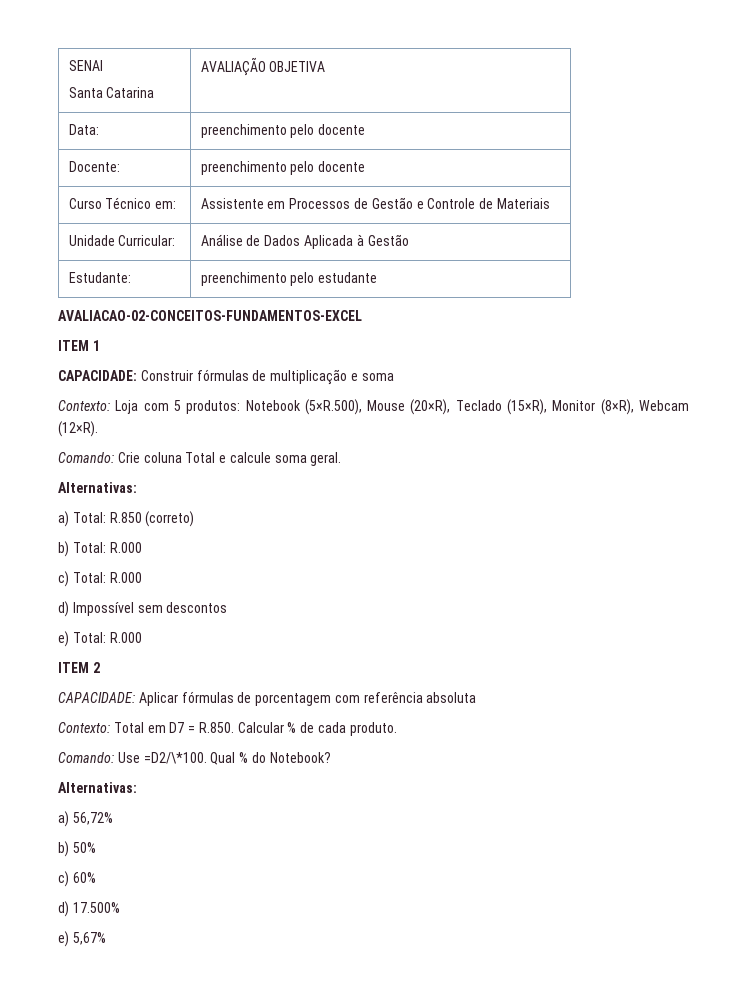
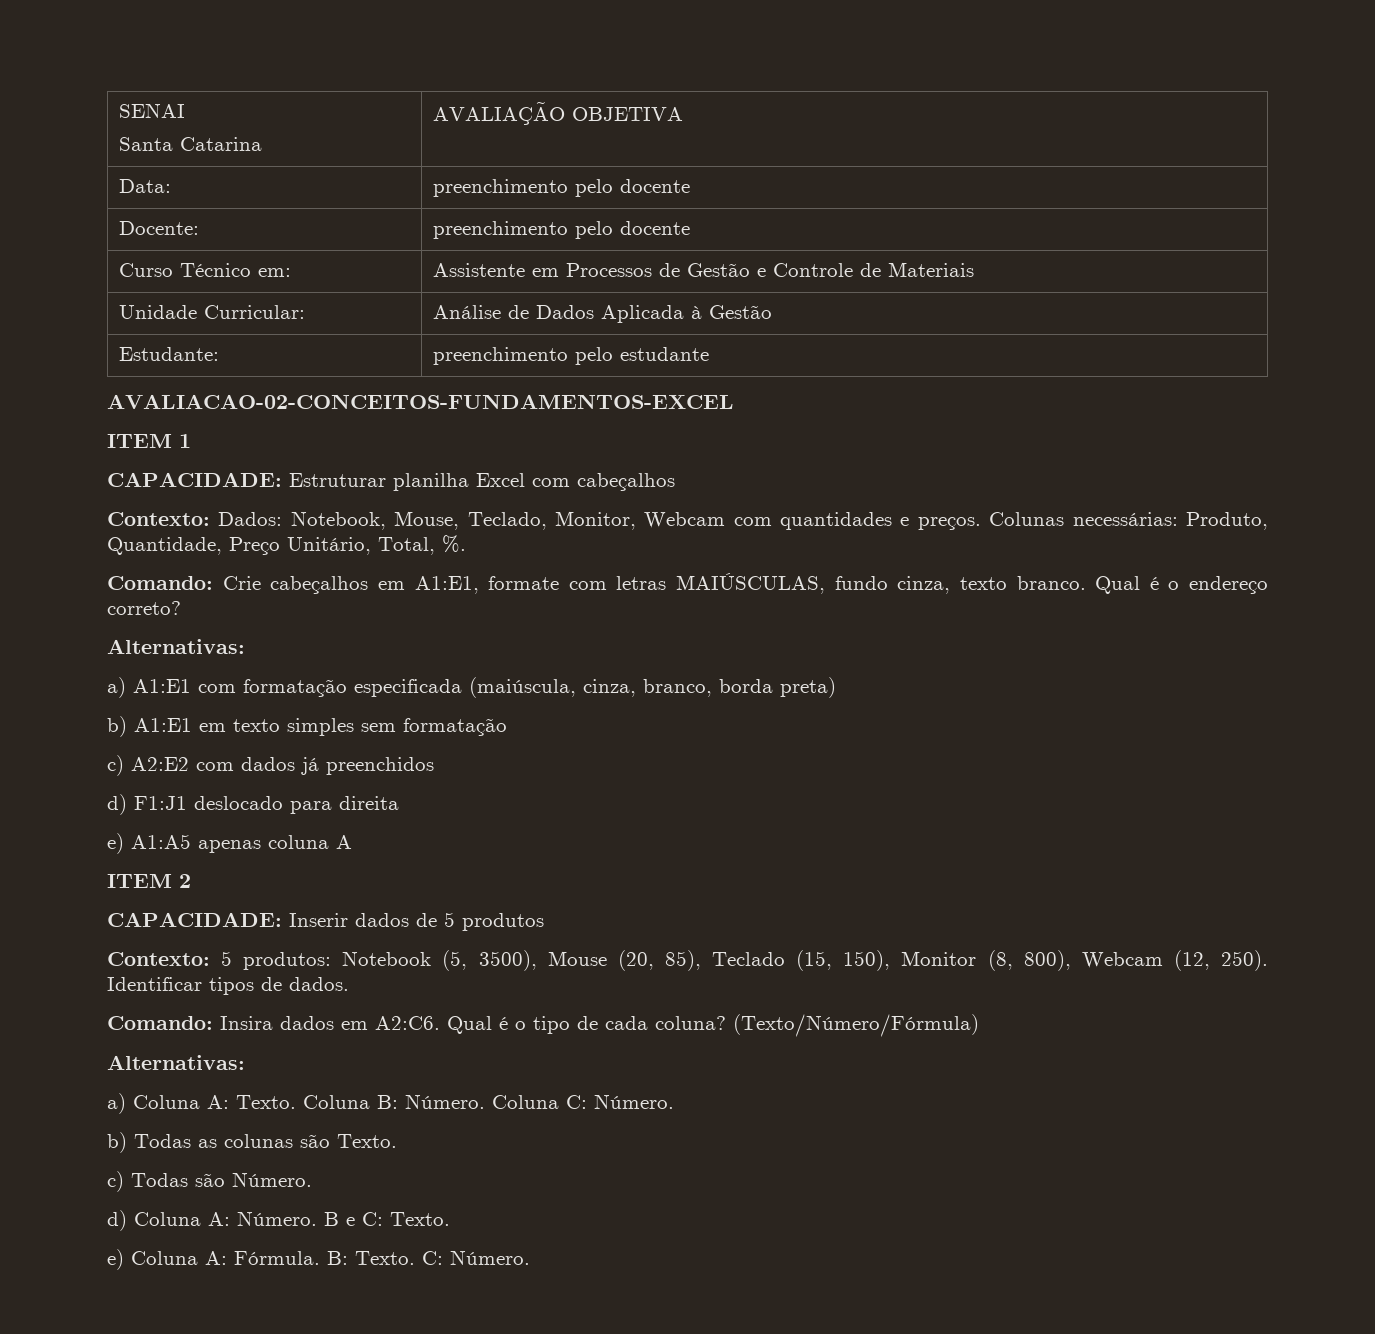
[140,369,394,385] [58,399,689,415] [58,421,98,437] [58,452,342,466] [58,482,137,493] [58,511,195,527] [58,541,142,557] [58,571,142,587] [58,601,228,617] [58,631,142,647] [58,662,100,673] [58,691,477,706] [58,722,397,736] [58,752,331,765] [58,782,137,793] [58,811,113,827] [58,841,96,857] [58,871,96,887] [58,901,120,917] [58,931,106,947] Construir fórmulas de multiplicação e soma // Contexto: Loja com 5 produtos: Notebook (5×R.500), Mouse (20×R), Teclado (15×R), Monitor (8×R), Webcam (12×R). // Comando: Crie coluna Total e calcule soma geral. // Alternativas: // a) Total: R.850 (correto) // b) Total: R.000 // c) Total: R.000 // d) Impossível sem descontos // e) Total: R.000 // ITEM 2 // CAPACIDADE: Aplicar fórmulas de porcentagem com referência absoluta // Contexto: Total em D7 = R.850. Calcular % de cada produto. // Comando: Use =D2/\*100. Qual % do Notebook? // Alternativas: // a) 56,72% // b) 50% // c) 60% // d) 17.500% // e) 5,67% -> [289,473,675,491] [107,511,1268,530] [107,535,466,555] [107,573,1268,594] [107,601,181,615] [107,639,245,654] [107,677,836,698] [107,716,507,737] [107,755,434,776] [107,794,399,815] [107,833,352,854] [107,874,191,888] [107,912,544,931] [107,950,1268,971] [107,977,349,995] [107,1014,979,1037] [107,1055,245,1070] [107,1093,674,1114] [107,1132,397,1153] [107,1171,312,1192] [107,1210,450,1231] [107,1249,530,1270] Estruturar planilha Excel com cabeçalhos // Contexto: Dados: Notebook, Mouse, Teclado, Monitor, Webcam com quantidades e preços. Colunas necessárias: Produto, Quantidade, Preço Unitário, Total, %. // Comando: Crie cabeçalhos em A1:E1, formate com letras MAIÚSCULAS, fundo cinza, texto branco. Qual é o endereço correto? // Alternativas: // a) A1:E1 com formatação especificada (maiúscula, cinza, branco, borda preta) // b) A1:E1 em texto simples sem formatação // c) A2:E2 com dados já preenchidos // d) F1:J1 deslocado para direita // e) A1:A5 apenas coluna A // ITEM 2 // CAPACIDADE: Inserir dados de 5 produtos // Contexto: 5 produtos: Notebook (5, 3500), Mouse (20, 85), Teclado (15, 150), Monitor (8, 800), Webcam (12, 250). Identificar tipos de dados. // Comando: Insira dados em A2:C6. Qual é o tipo de cada coluna? (Texto/Número/Fórmula) // Alternativas: // a) Coluna A: Texto. Coluna B: Número. Coluna C: Número. // b) Todas as colunas são Texto. // c) Todas são Número. // d) Coluna A: Número. B e C: Texto. // e) Coluna A: Fórmula. B: Texto. C: Número.

